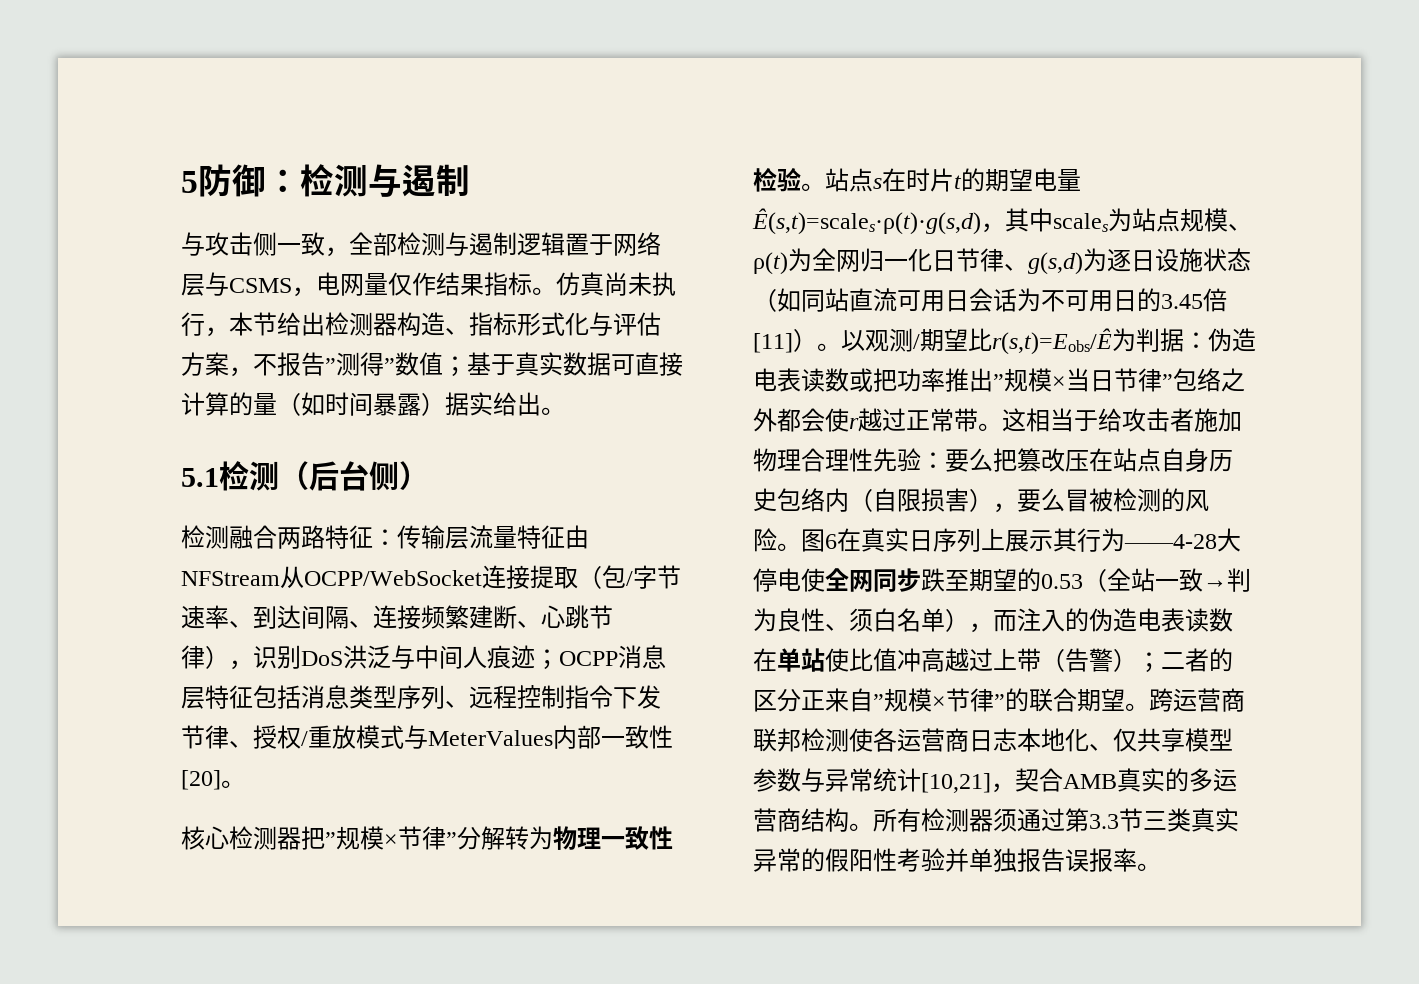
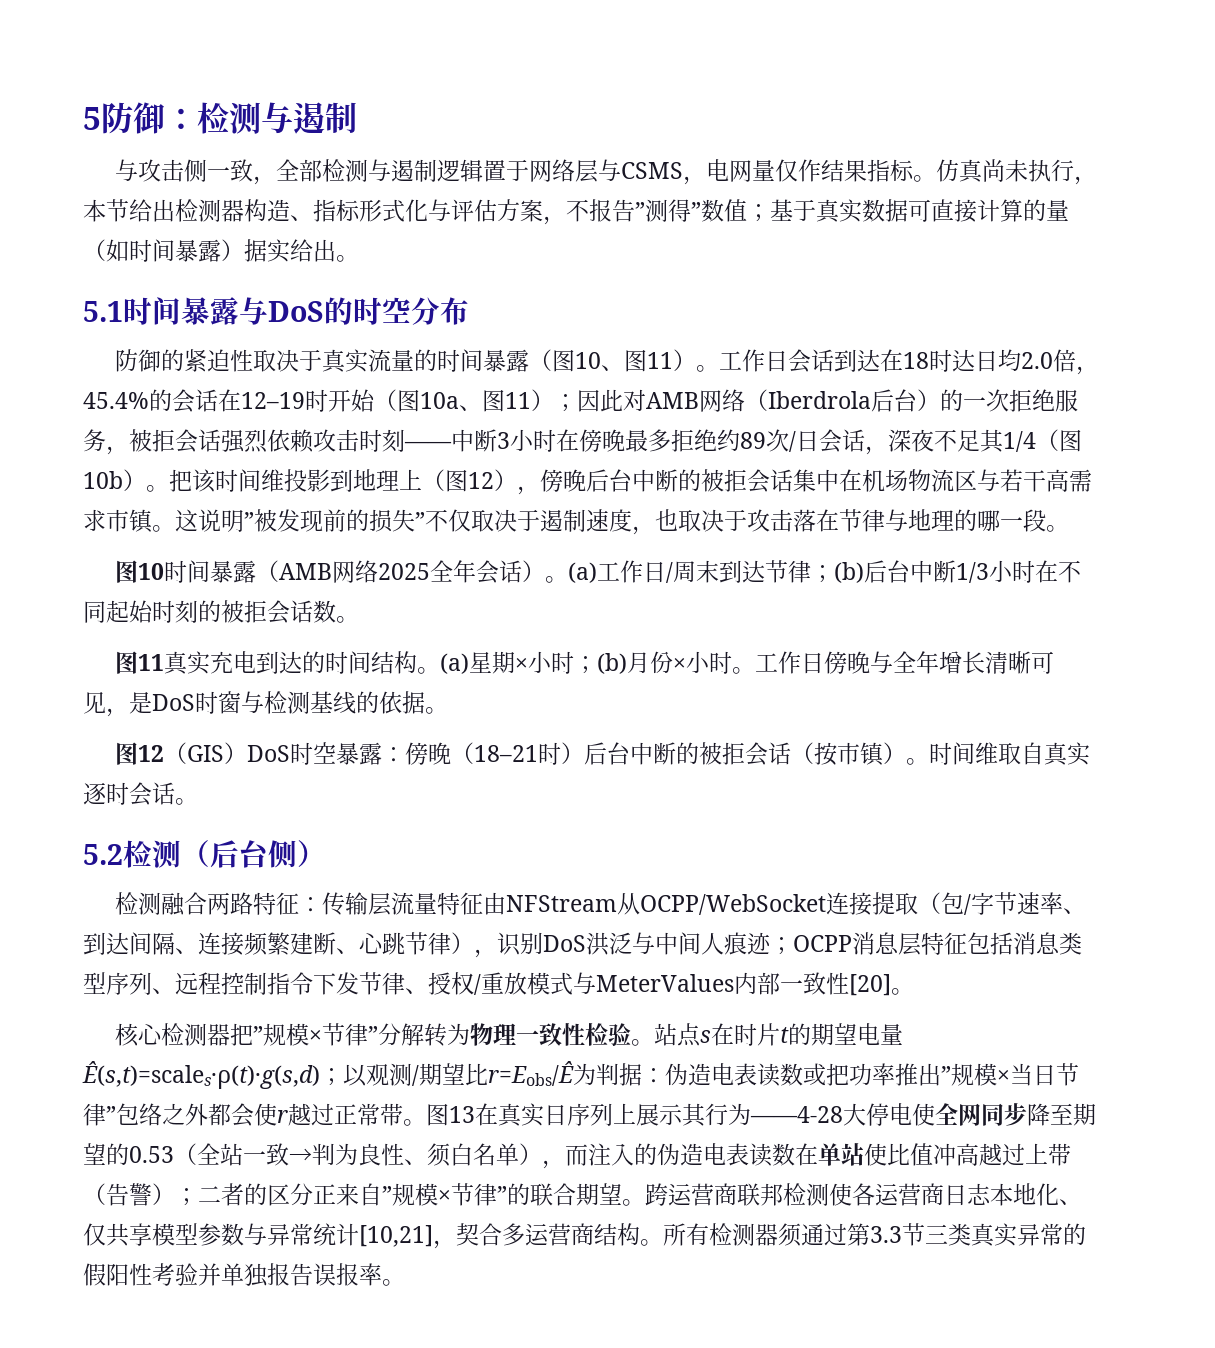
(219, 477) none -> [123,297,469,325] [115,349,1100,375] [83,389,1078,413] [83,429,1082,455] [83,469,1092,495] [83,509,1069,535] [115,560,1082,584] [83,600,359,624] [115,651,1055,675] [83,691,448,717] [115,742,1091,766] [83,782,198,806] [83,844,123,865] 时间暴露与DoS的时空分布 // 防御的紧迫性取决于真实流量的时间暴露（图10、图11）。工作日会话到达在18时达日均2.0倍，45.4%的会话在12–19时开始（图10a、图11）；因此对AMB网络（Iberdrola后台）的一次拒绝服务，被拒会话强烈依赖攻击时刻——中断3小时在傍晚最多拒绝约89次/日会话，深夜不足其1/4（图10b）。把该时间维投影到地理上（图12），傍晚后台中断的被拒会话集中在机场物流区与若干高需求市镇。这说明”被发现前的损失”不仅取决于遏制速度，也取决于攻击落在节律与地理的哪一段。 // 图10时间暴露（AMB网络2025全年会话）。(a)工作日/周末到达节律；(b)后台中断1/3小时在不同起始时刻的被拒会话数。 // 图11真实充电到达的时间结构。(a)星期×小时；(b)月份×小时。工作日傍晚与全年增长清晰可见，是DoS时窗与检测基线的依据。 // 图12（GIS）DoS时空暴露：傍晚（18–21时）后台中断的被拒会话（按市镇）。时间维取自真实逐时会话。 // 5.2
[981,208,1252,233] [753,248,1251,275] [753,288,1227,312] [753,329,841,353] ，其中scales为站点规模、ρ(t)为全网归一化日节律、g(s,d)为逐日设施状态（如同站直流可用日会话为不可用日的3.45倍[11]）。 -> [320,1068,343,1086] ；
[992,328,1112,355] r(s,t)=Eobs/Ê -> [488,1061,574,1086] r=Eobs/Ê
[1002,408,1242,432] [753,448,1233,472] [753,488,1209,513] [753,528,837,552] 这相当于给攻击者施加物理合理性先验：要么把篡改压在站点自身历史包络内（自限损害），要么冒被检测的风险。图6 -> [426,1103,475,1126] 图13
[921,568,945,592] 跌 -> [1027,1103,1050,1126] 降
[1063,768,1189,792] AMB真实的 -> (502, 1234) none

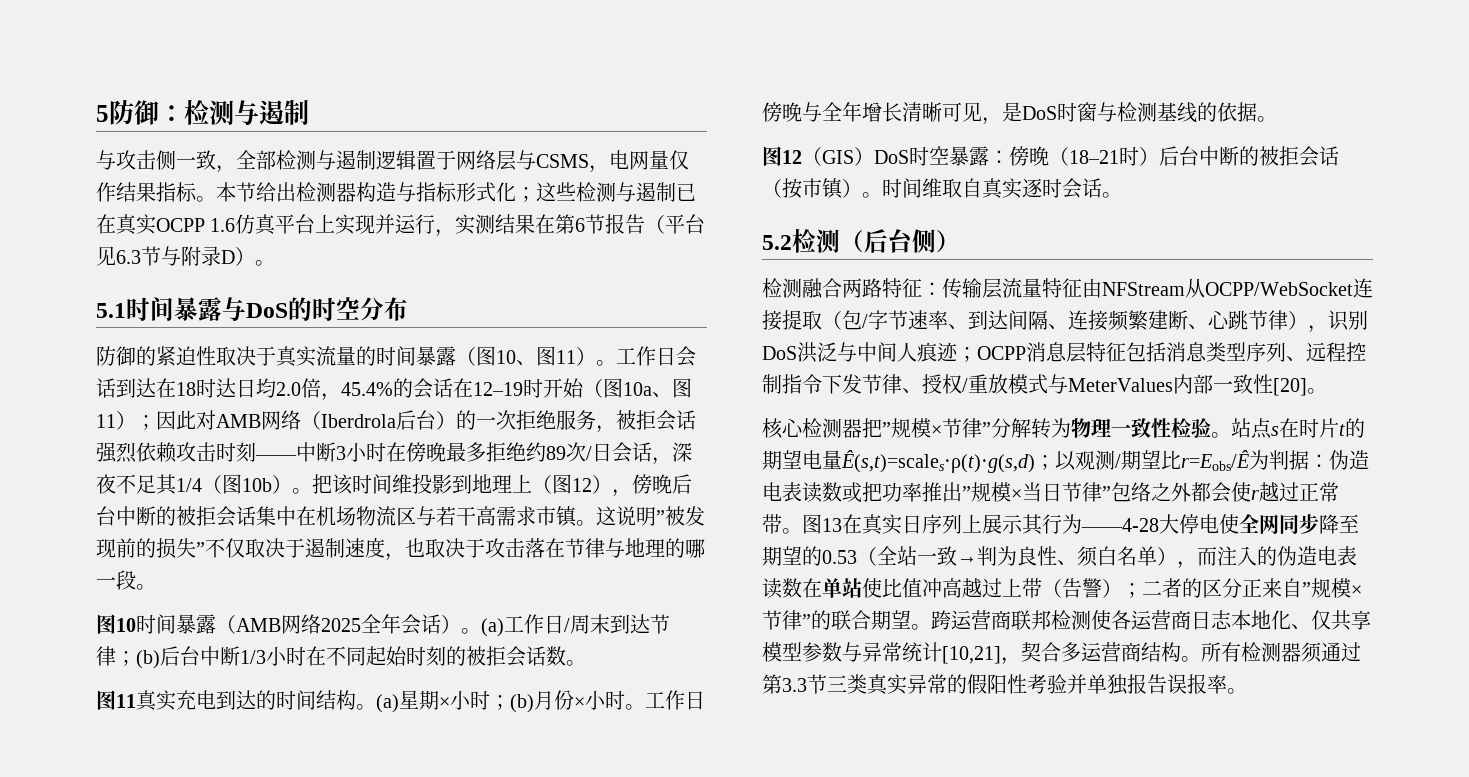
[936,159,1098,185] 仿真尚未执行， -> (216, 199) none
[290,215,313,221] 、 -> [396,182,416,202] 与
[428,199,1069,225] [83,239,336,263] 与评估方案，不报告”测得”数值；基于真实数据可直接计算的量（如时间暴露）据实给出 -> [516,182,696,202] [96,214,706,237] [96,246,255,266] ；这些检测与遏制已在真实OCPP 1.6仿真平台上实现并运行，实测结果在第6节报告（平台见6.3节与附录D）

